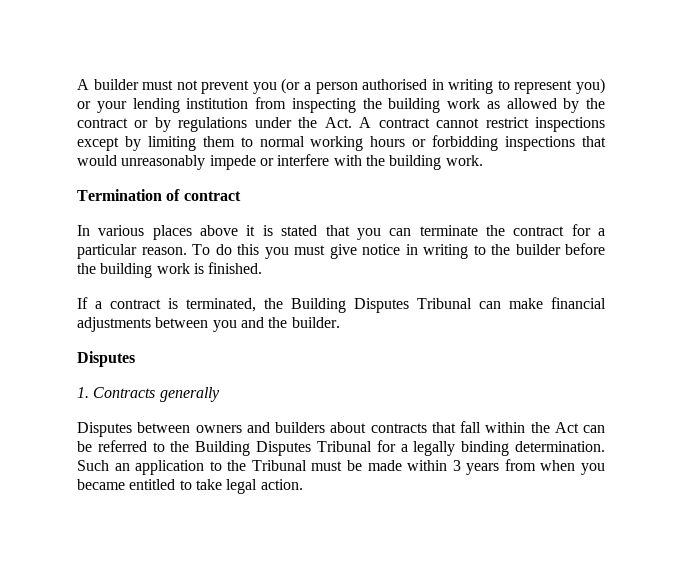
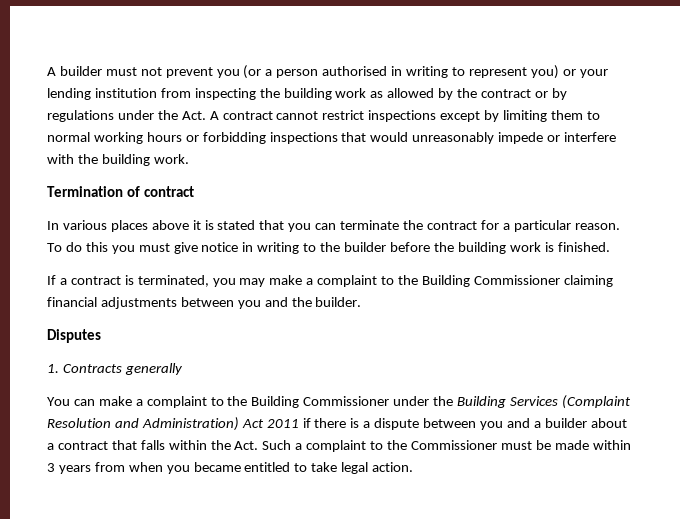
[264,298,543,313] the Building Disputes Tribunal can make -> [212,275,613,287] you may make a complaint to the Building Commissioner claiming
[77,421,605,437] [77,440,605,456] [77,460,307,475] Disputes between owners and builders about contracts that fall within the Act can be referred to the Building Disputes Tribunal for a legally binding determination. Such an application to the Tribunal -> [47,395,631,409] [47,417,627,431] [47,440,497,452] You can make a complaint to the Building Commissioner under the Building Services (Complaint Resolution and Administration) Act 2011 if there is a dispute between you and a builder about a contract that falls within the Act. Such a complaint to the Commissioner

